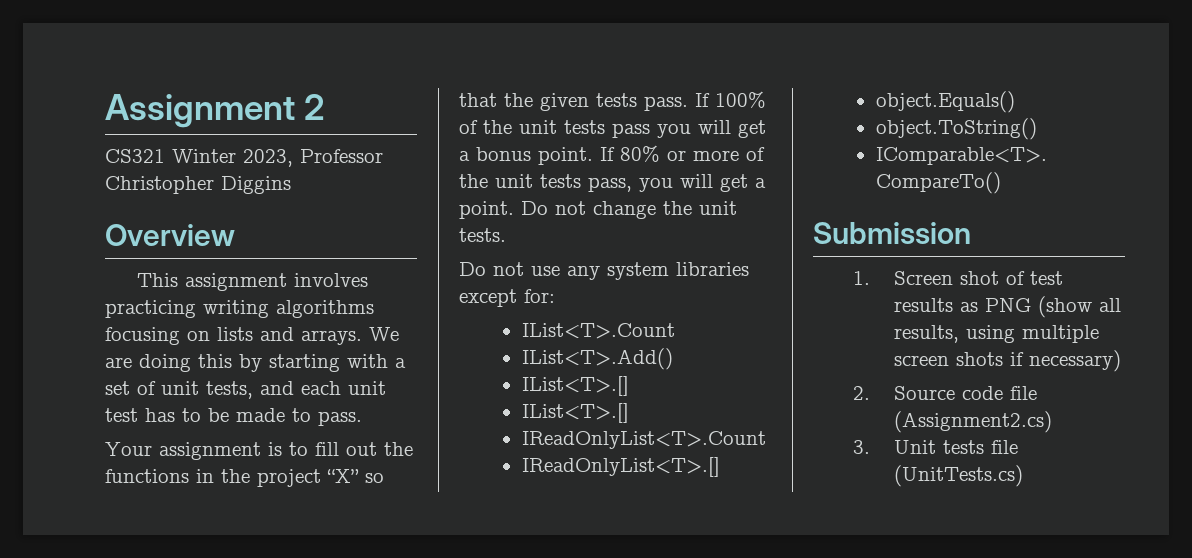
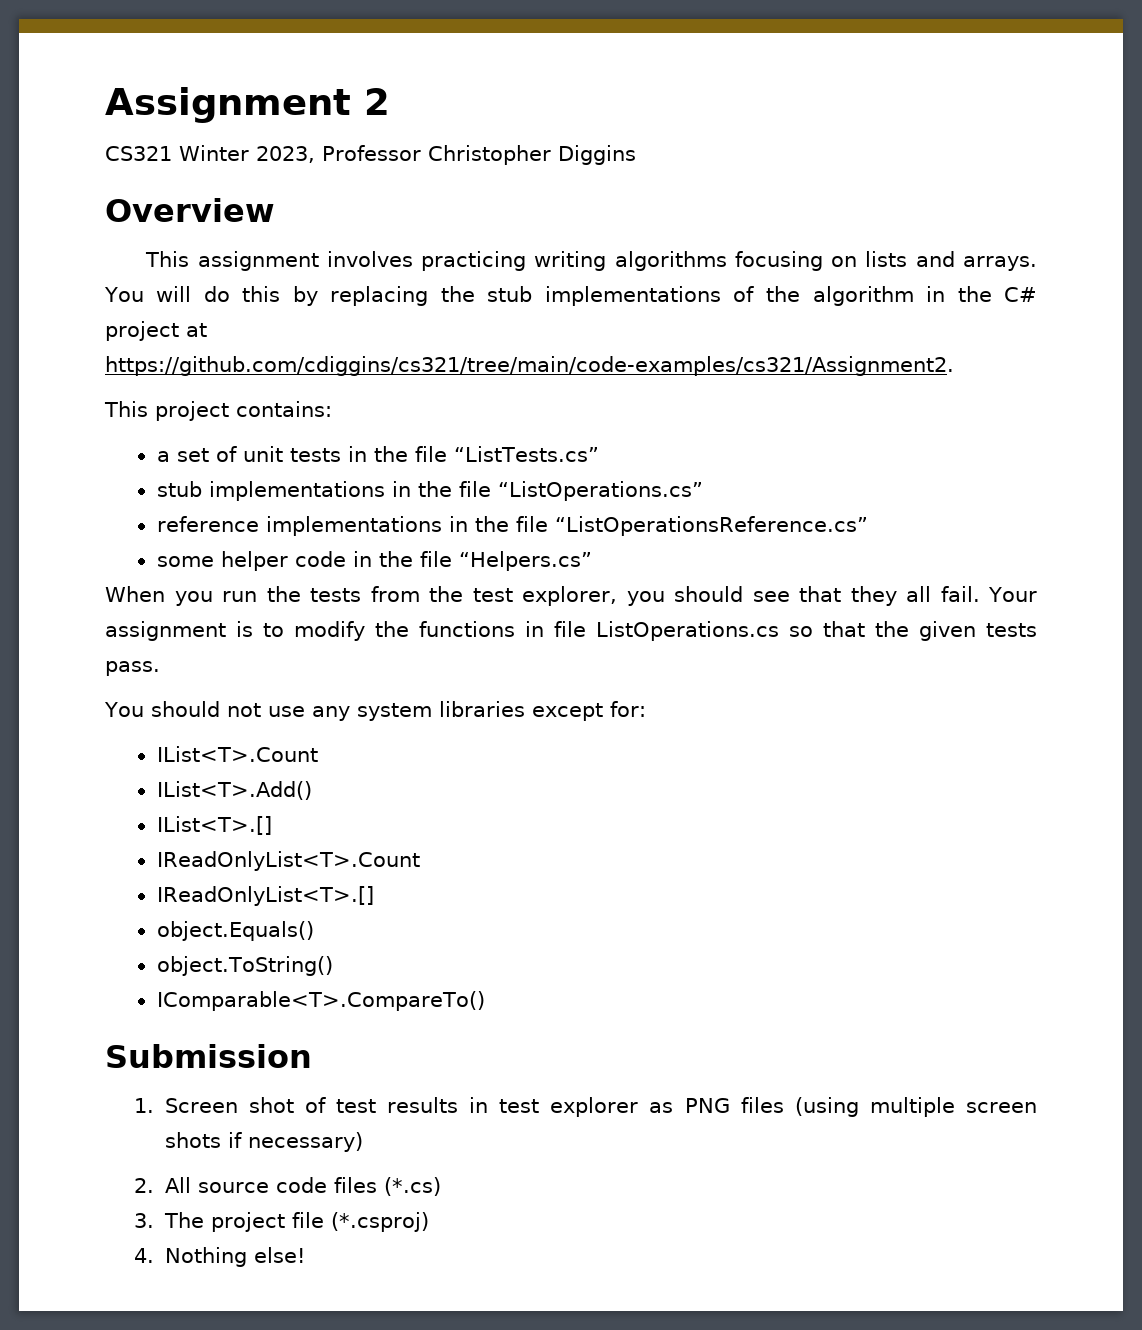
[369,327,399,341] [105,354,406,372] [105,381,386,399] [105,408,362,426] We are doing this by starting with a set of unit tests, and each unit test has to be made to pass. // -> [104,286,1037,306] [105,321,207,341] [105,356,954,376] [104,401,332,421] [156,446,599,462] [156,481,703,501] [156,516,868,536] [156,551,592,571] [105,586,980,606] You will do this by replacing the stub implementations of the algorithm in the C# project at https://github.com/cdiggins/cs321/tree/main/code-examples/cs321/Assignment2. // This project contains: // a set of unit tests in the file “ListTests.cs” // stub implementations in the file “ListOperations.cs” // reference implementations in the file “ListOperationsReference.cs” // some helper code in the file “Helpers.cs” // When you run the tests from the test explorer, you should see that they all fail.
[315,442,377,456] fill out -> [294,621,365,641] modify
[221,469,359,487] the project “X” -> [554,621,779,641] file ListOperations.cs
[695,91,766,108] [459,120,766,138] [459,145,765,165] [459,174,766,192] [459,201,737,219] [459,228,506,242] [459,262,486,276] If 100% of the unit tests pass you will get a bonus point. If 80% or more of the unit tests pass, you will get a point. Do not change the unit tests. // Do -> [104,701,220,717] // You should
[521,403,629,423] // IList<T>.[] -> (272, 825) none
[959,296,1121,318] [893,325,1015,343] as PNG (show all results, using -> [469,1097,859,1117] in test explorer as PNG files (using
[893,386,1037,400] [893,411,1052,433] [853,440,1018,454] [893,465,1023,487] Source code file (Assignment2.cs) // 3. Unit tests file (UnitTests.cs) -> [164,1177,441,1196] [134,1212,429,1232] [134,1247,305,1267] All source code files (*.cs) // 3. The project file (*.csproj) // 4. Nothing else!

